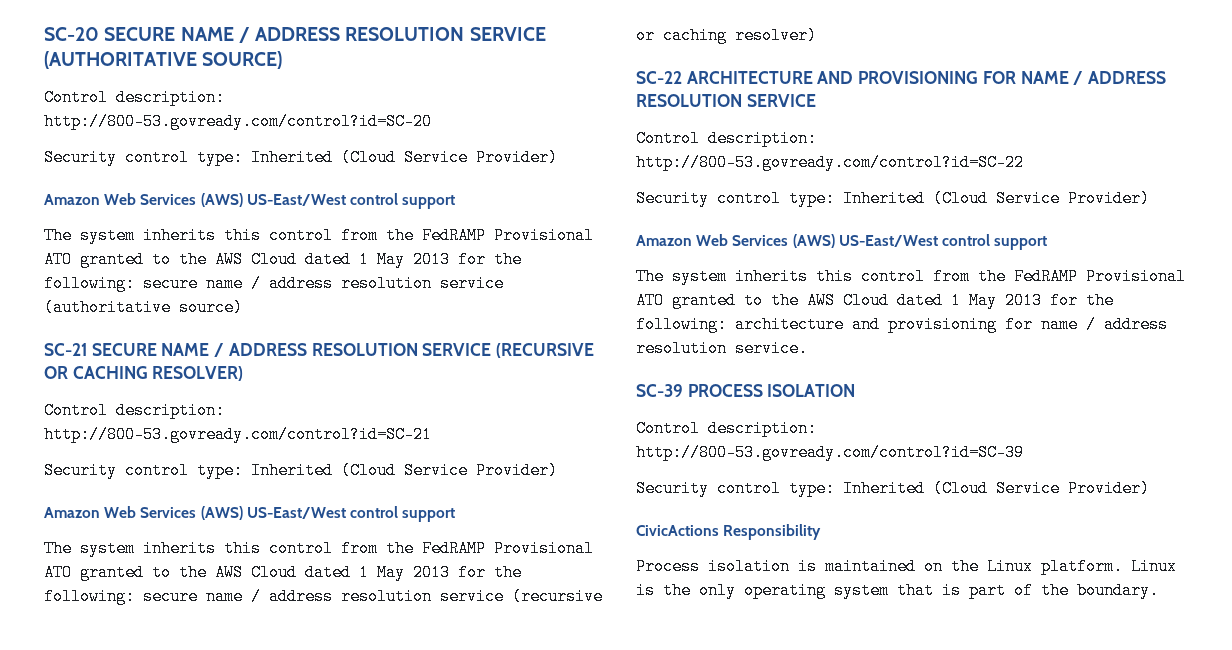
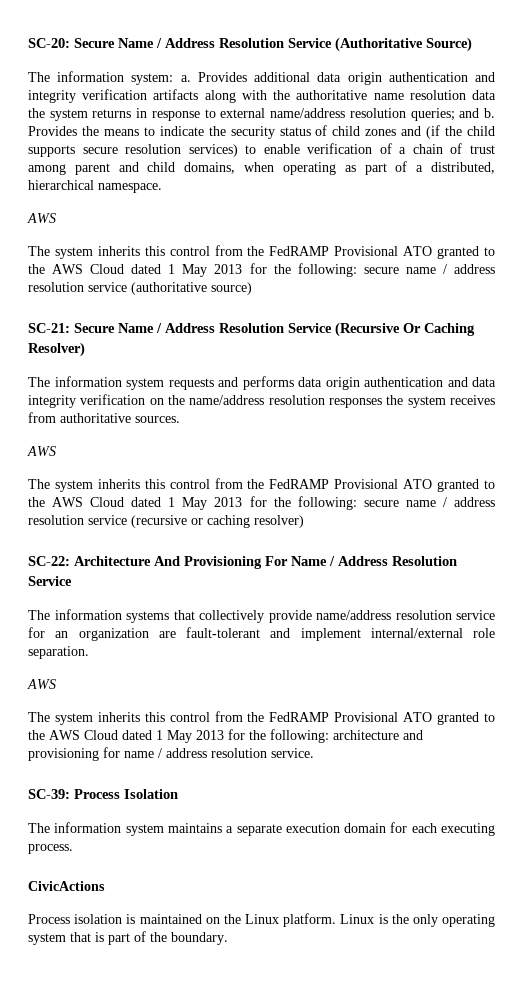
[44,27,546,43] [44,51,283,69] [44,89,225,106] [44,113,432,130] [44,149,558,166] [44,193,456,209] SC-20 SECURE NAME / ADDRESS RESOLUTION SERVICE (AUTHORITATIVE SOURCE) // Control description: http://800-53.govready.com/control?id=SC-20 // Security control type: Inherited (Cloud Service Provider) // Amazon Web Services (AWS) US-East/West control support -> [28,37,472,52] [28,71,496,85] [28,89,497,103] [28,108,496,121] [28,125,496,139] [28,143,496,157] [28,161,495,175] [28,180,162,193] [27,213,56,223] SC-20: Secure Name / Address Resolution Service (Authoritative Source) // The information system: a. Provides additional data origin authentication and integrity verification artifacts along with the authoritative name resolution data the system returns in response to external name/address resolution queries; and b. Provides the means to indicate the security status of child zones and (if the child supports secure resolution services) to enable verification of a chain of trust among parent and child domains, when operating as part of a distributed, hierarchical namespace. // AWS
[44,343,595,358] [44,366,244,381] [44,402,225,419] [44,426,432,443] [44,462,558,479] [44,506,456,522] SC-21 SECURE NAME / ADDRESS RESOLUTION SERVICE (RECURSIVE OR CACHING RESOLVER) // Control description: http://800-53.govready.com/control?id=SC-21 // Security control type: Inherited (Cloud Service Provider) // Amazon Web Services (AWS) US-East/West control support -> [28,322,475,337] [28,342,85,357] [28,376,496,390] [28,394,495,408] [28,412,180,423] [27,446,56,456] SC-21: Secure Name / Address Resolution Service (Recursive Or Caching Resolver) // The information system requests and performs data origin authentication and data integrity verification on the name/address resolution responses the system receives from authoritative sources. // AWS
[636,71,1167,85] [636,94,816,107] [636,130,817,147] [636,154,1024,171] [636,190,1150,207] [636,234,1048,250] SC-22 ARCHITECTURE AND PROVISIONING FOR NAME / ADDRESS RESOLUTION SERVICE // Control description: http://800-53.govready.com/control?id=SC-22 // Security control type: Inherited (Cloud Service Provider) // Amazon Web Services (AWS) US-East/West control support -> [28,556,457,569] [28,576,72,586] [28,609,495,623] [28,627,495,641] [28,646,89,659] [27,679,56,689] SC-22: Architecture And Provisioning For Name / Address Resolution Service // The information systems that collectively provide name/address resolution service for an organization are fault-tolerant and implement internal/external role separation. // AWS
[636,384,856,397] [636,420,817,437] [636,444,1024,461] [636,480,1150,497] SC-39 PROCESS ISOLATION // Control description: http://800-53.govready.com/control?id=SC-39 // Security control type: Inherited (Cloud Service Provider) -> [28,789,178,799] [28,822,496,836] [28,844,73,854] SC-39: Process Isolation // The information system maintains a separate execution domain for each executing process.
[723,524,822,540] Responsibility -> (105, 886) none

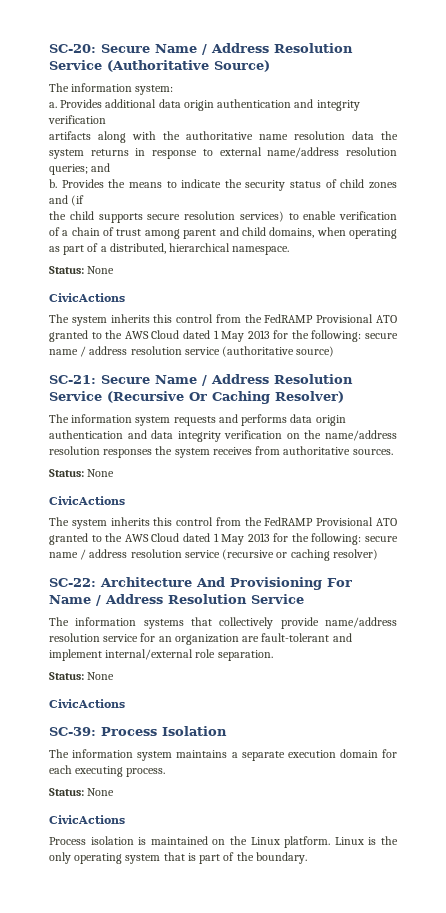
(174, 79) none -> (174, 90) //
(148, 94) none -> (106, 119) //
(480, 113) none -> (111, 167) //
(441, 132) none -> (85, 200) //
[27,213,56,223] AWS -> [49,266,115,274] [49,293,125,302] Status: None // CivicActions
[27,446,56,456] AWS -> [49,469,115,477] [49,496,125,505] Status: None // CivicActions
[27,679,56,689] [28,711,496,725] [28,729,423,743] [28,747,314,761] AWS // The system inherits this control from the FedRAMP Provisional ATO granted to the AWS Cloud dated 1 May 2013 for the following: architecture and provisioning for name / address resolution service. -> [49,672,115,680] [49,699,125,708] Status: None // CivicActions
(73, 849) none -> [49,788,115,796] // Status: None

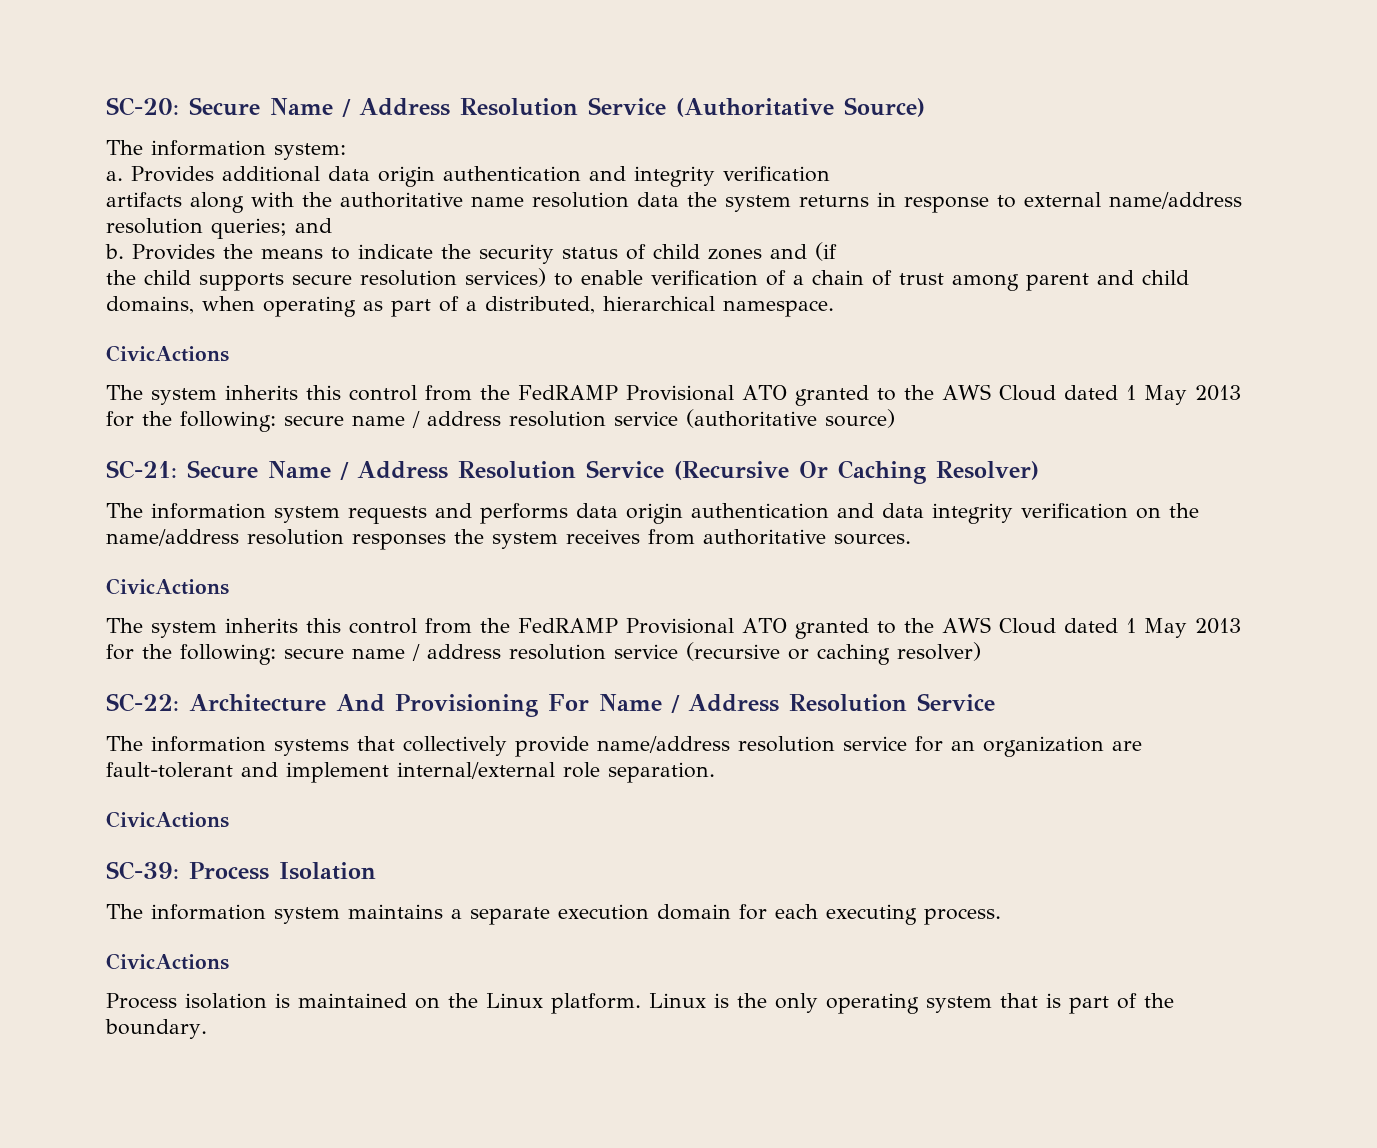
[49,266,115,274] // Status: None -> (834, 308) none
[49,469,115,477] // Status: None -> (911, 539) none
[49,672,115,680] // Status: None -> (715, 772) none
[49,788,115,796] // Status: None -> (1001, 916) none

